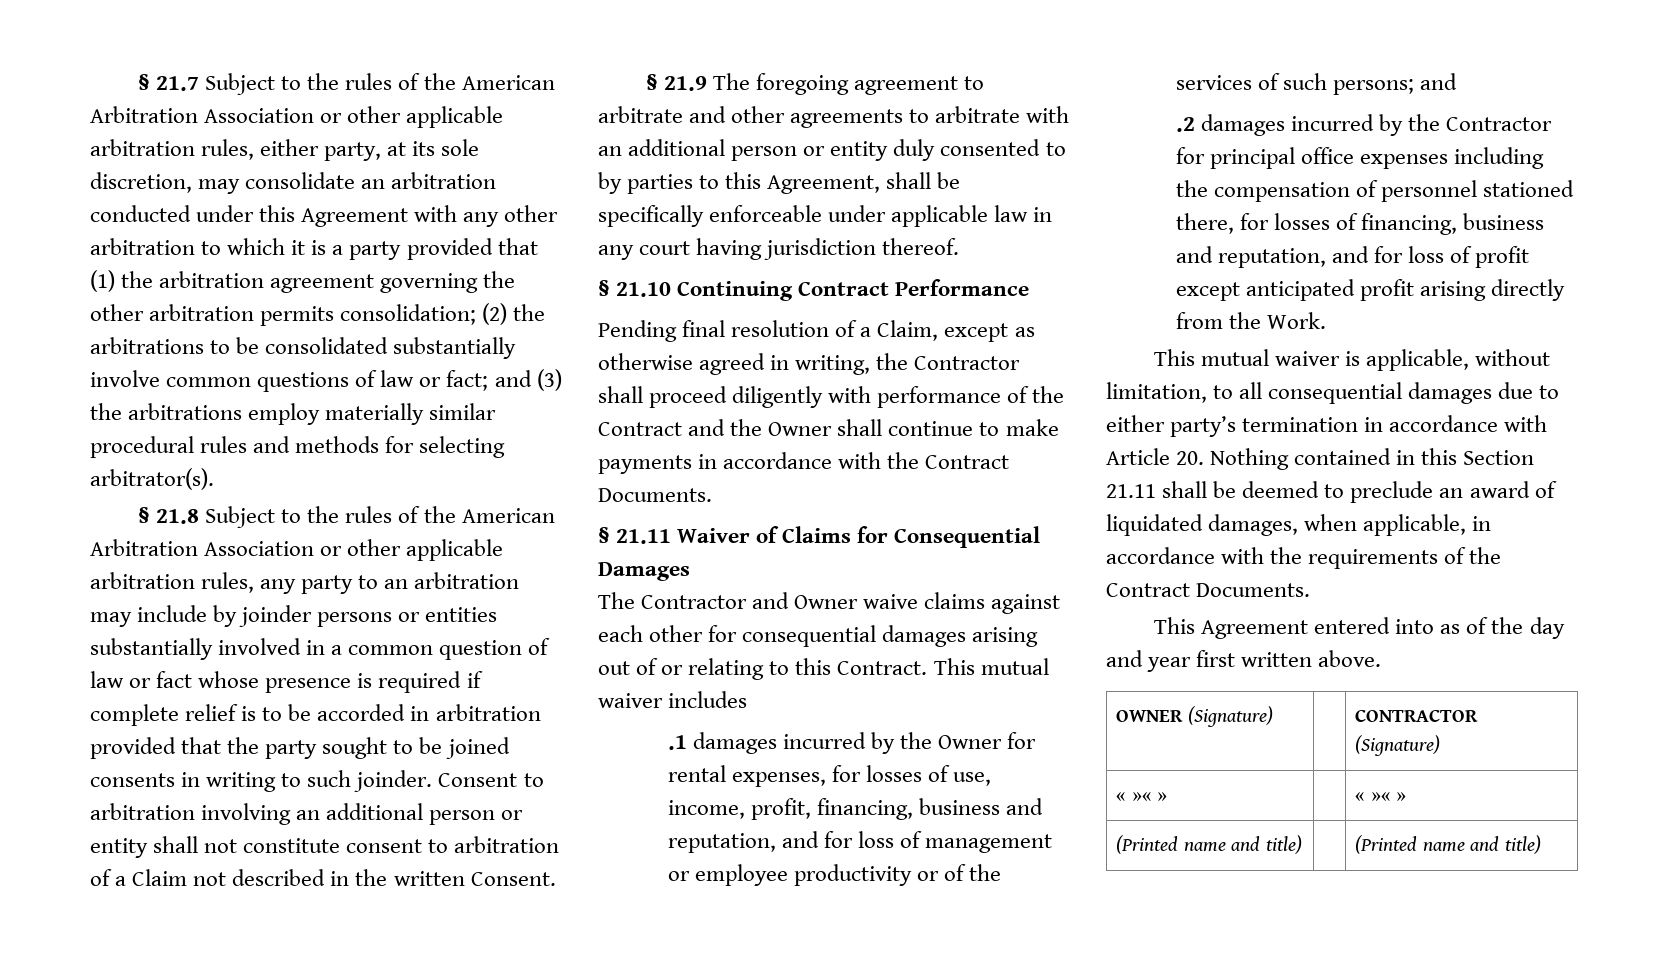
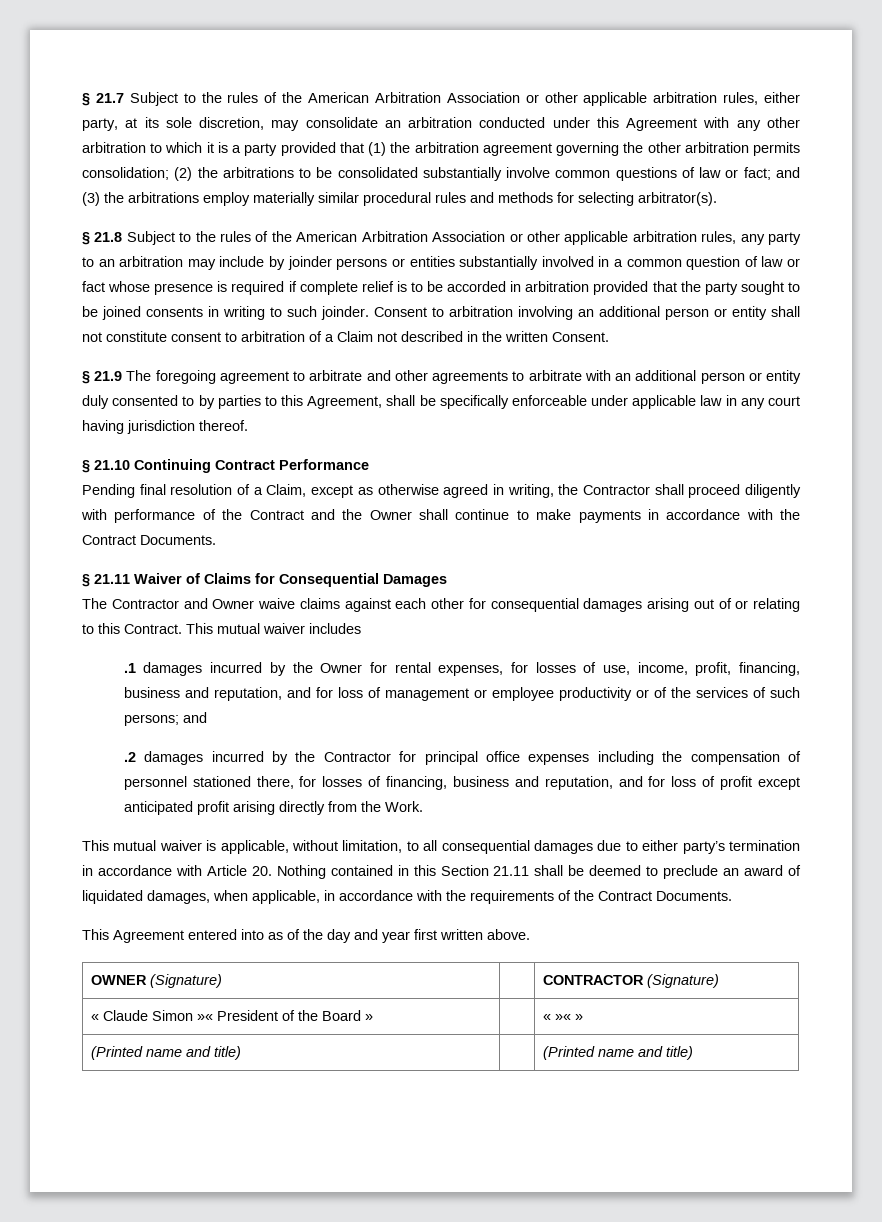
[1131,792,1152,801] »« -> [103,1010,362,1021] Claude Simon »« President of the Board

